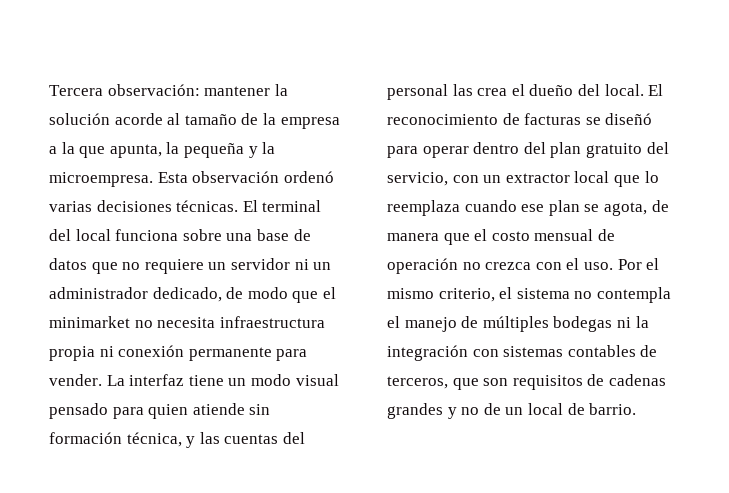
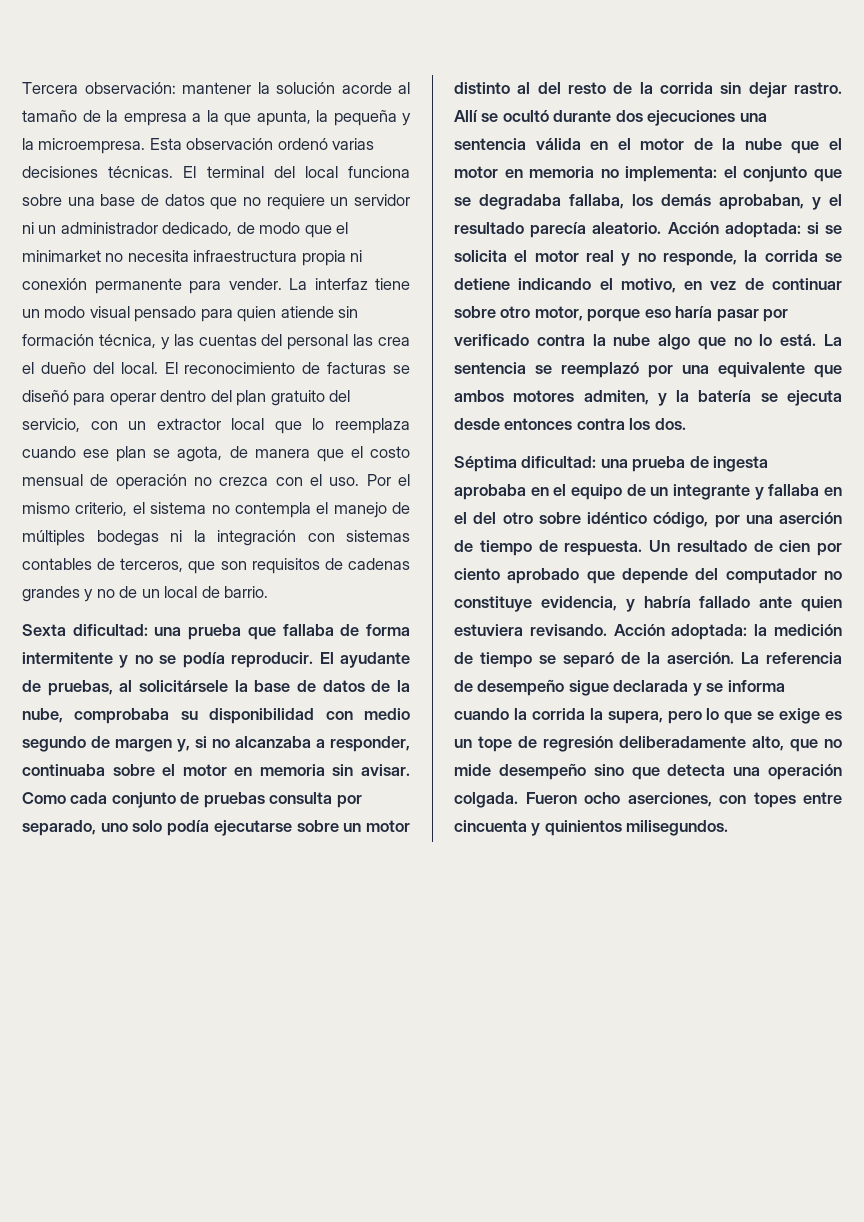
(637, 409) none -> [22,624,411,640] [22,652,410,668] [22,680,411,696] [22,708,410,724] [22,736,410,752] [22,764,410,776] [22,792,362,808] [22,820,411,836] [454,82,842,98] [454,110,767,126] [454,138,842,154] [454,166,842,182] [454,194,842,210] [454,222,842,238] [454,250,842,266] [454,278,842,293] [454,306,789,322] [454,334,842,350] [454,362,842,378] [454,390,842,406] [454,418,686,430] [454,456,769,472] [454,484,842,500] [454,512,842,528] [454,540,842,556] [454,568,842,584] [454,596,842,612] [454,624,842,640] [454,652,842,668] [454,679,785,696] [454,708,842,724] [454,736,842,752] [454,763,842,780] [454,792,842,808] [454,820,729,836] // Sexta dificultad: una prueba que fallaba de forma intermitente y no se podía reproducir. El ayudante de pruebas, al solicitársele la base de datos de la nube, comprobaba su disponibilidad con medio segundo de margen y, si no alcanzaba a responder, continuaba sobre el motor en memoria sin avisar. Como cada conjunto de pruebas consulta por separado, uno solo podía ejecutarse sobre un motor distinto al del resto de la corrida sin dejar rastro. Allí se ocultó durante dos ejecuciones una sentencia válida en el motor de la nube que el motor en memoria no implementa: el conjunto que se degradaba fallaba, los demás aprobaban, y el resultado parecía aleatorio. Acción adoptada: si se solicita el motor real y no responde, la corrida se detiene indicando el motivo, en vez de continuar sobre otro motor, porque eso haría pasar por verificado contra la nube algo que no lo está. La sentencia se reemplazó por una equivalente que ambos motores admiten, y la batería se ejecuta desde entonces contra los dos. // Séptima dificultad: una prueba de ingesta aprobaba en el equipo de un integrante y fallaba en el del otro sobre idéntico código, por una aserción de tiempo de respuesta. Un resultado de cien por ciento aprobado que depende del computador no constituye evidencia, y habría fallado ante quien estuviera revisando. Acción adoptada: la medición de tiempo se separó de la aserción. La referencia de desempeño sigue declarada y se informa cuando la corrida la supera, pero lo que se exige es un tope de regresión deliberadamente alto, que no mide desempeño sino que detecta una operación colgada. Fueron ocho aserciones, con topes entre cincuenta y quinientos milisegundos.

